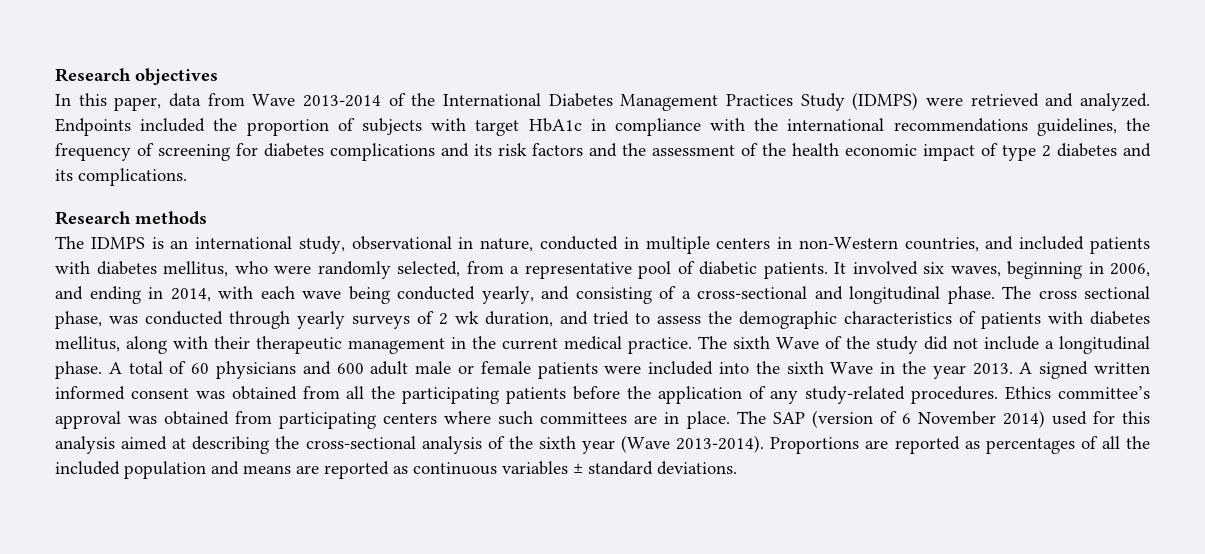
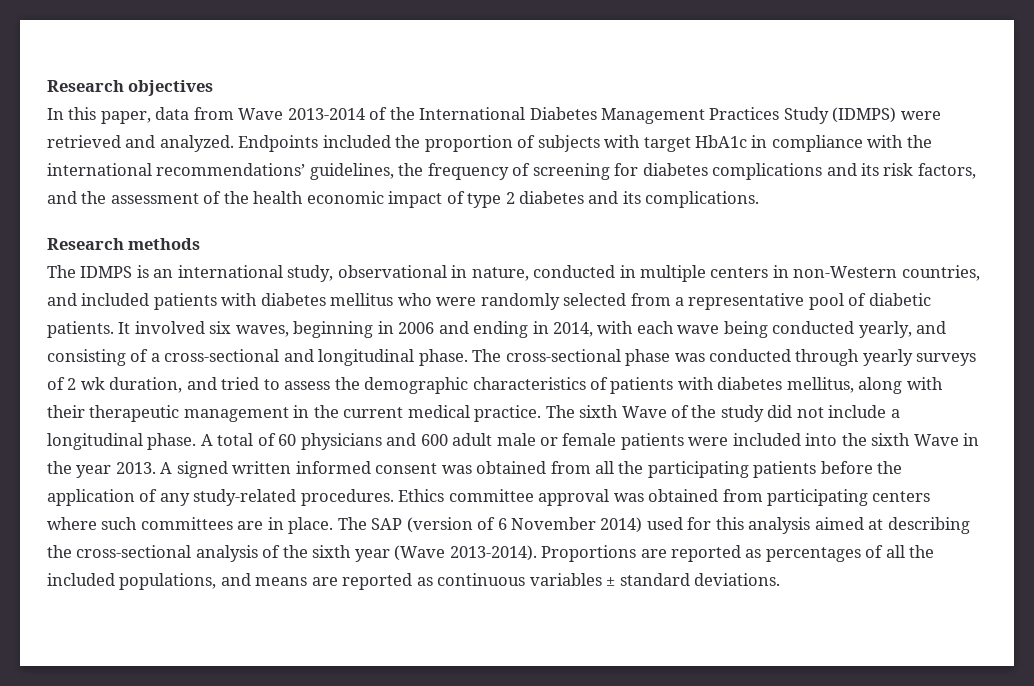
[893,118,1028,132] recommendations -> [156,163,306,176] recommendations’
[532,143,583,156] factors -> [917,163,976,179] factors,
[163,261,228,277] mellitus, -> [330,293,394,306] mellitus
[397,261,460,277] selected, -> [563,293,627,306] selected
[1110,263,1150,277] 2006, -> [398,322,435,334] 2006
[1038,286,1150,299] [55,311,102,329] cross sectional phase, -> [505,349,671,366] cross-sectional phase
[1058,386,1150,399] committee’s -> [448,489,534,502] committee
[124,461,206,479] population -> [119,573,217,590] populations,

